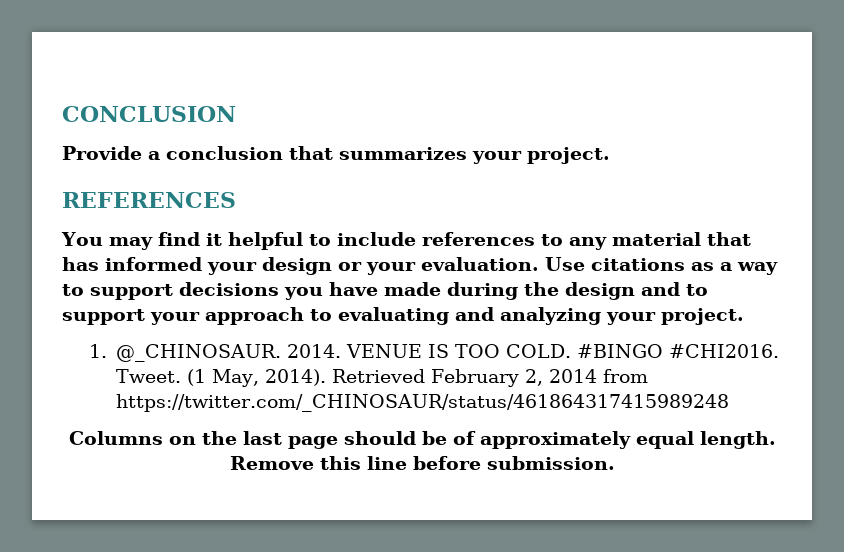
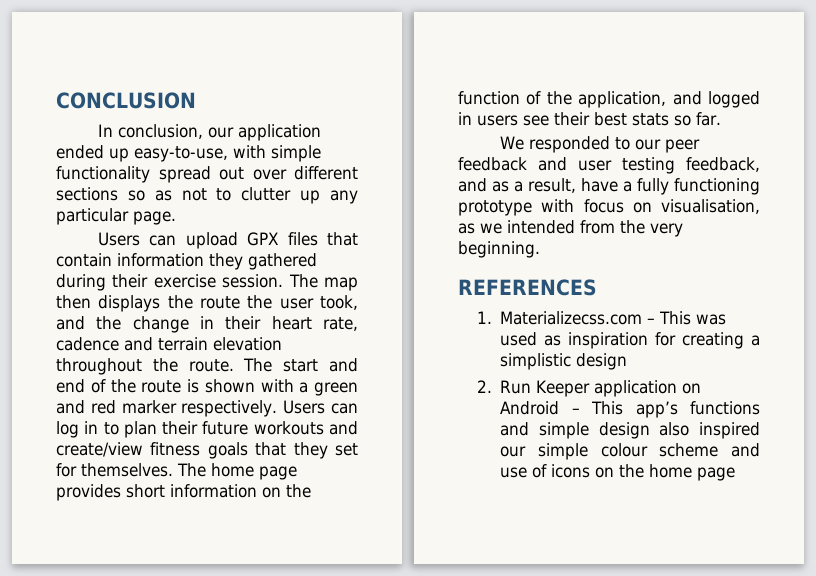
[62,146,610,164] [62,192,236,208] [61,232,751,250] [62,257,778,275] [62,282,708,300] [62,307,744,325] [88,344,780,362] [116,369,649,387] [116,394,730,412] [68,431,776,449] [229,456,615,470] Provide a conclusion that summarizes your project. // REFERENCES // You may find it helpful to include references to any material that has informed your design or your evaluation. Use citations as a way to support decisions you have made during the design and to support your approach to evaluating and analyzing your project. // 1. @_CHINOSAUR. 2014. VENUE IS TOO COLD. #BINGO #CHI2016. Tweet. (1 May, 2014). Retrieved February 2, 2014 from https://twitter.com/_CHINOSAUR/status/461864317415989248 // Columns on the last page should be of approximately equal length. Remove this line before submission. -> [98,124,322,141] [56,145,321,162] [56,166,358,183] [56,187,358,204] [56,208,176,225] [98,232,358,249] [56,253,317,270] [56,274,358,291] [56,295,359,312] [56,316,358,333] [56,337,282,351] [56,358,359,375] [56,379,358,396] [56,400,358,417] [56,421,358,438] [56,442,358,459] [56,463,297,480] [56,484,311,501] [458,91,760,108] [458,112,721,126] [500,136,700,153] [458,157,760,174] [458,178,760,195] [458,199,760,216] [458,220,683,237] [458,241,540,258] [458,279,597,296] [477,311,727,325] [500,332,760,349] [500,353,628,370] [477,380,702,397] [500,401,760,418] [500,422,760,439] [500,443,760,460] [500,464,736,481] In conclusion, our application ended up easy-to-use, with simple functionality spread out over different sections so as not to clutter up any particular page. // Users can upload GPX files that contain information they gathered during their exercise session. The map then displays the route the user took, and the change in their heart rate, cadence and terrain elevation throughout the route. The start and end of the route is shown with a green and red marker respectively. Users can log in to plan their future workouts and create/view fitness goals that they set for themselves. The home page provides short information on the function of the application, and logged in users see their best stats so far. // We responded to our peer feedback and user testing feedback, and as a result, have a fully functioning prototype with focus on visualisation, as we intended from the very beginning. // REFERENCES // 1. Materializecss.com – This was used as inspiration for creating a simplistic design // 2. Run Keeper application on Android – This app’s functions and simple design also inspired our simple colour scheme and use of icons on the home page

